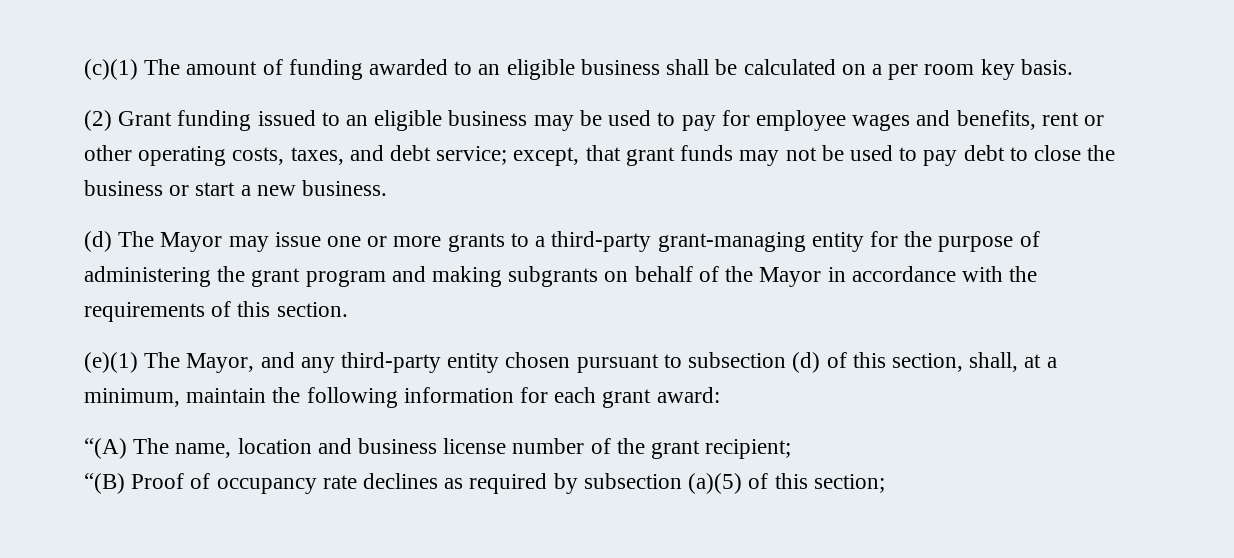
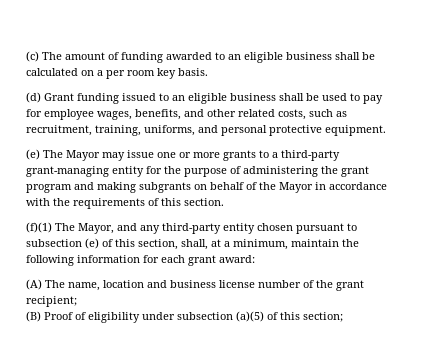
[84,59,138,80] (c)(1) -> [26,51,39,62] (c)
[84,110,112,131] (2) -> [26,92,41,103] (d)
[533,115,574,131] may -> [279,93,304,101] shall
[852,110,1104,131] [84,145,1116,166] [84,180,388,196] [84,231,112,252] wages and benefits, rent or other operating costs, taxes, and debt service; except, that grant funds may not be used to pay debt to close the business or start a new business. // (d) -> [97,109,347,120] [26,125,386,136] [26,149,40,160] wages, benefits, and other related costs, such as recruitment, training, uniforms, and personal protective equipment. // (e)
[84,352,138,373] (e)(1) -> [26,222,52,233] (f)(1)
[792,352,821,373] (d) -> [85,238,99,249] (e)
[84,438,127,459] “(A) -> [26,279,42,290] (A)
[84,473,125,494] “(B) -> [26,311,41,322] (B)
[216,473,578,494] occupancy rate declines as required by -> [88,312,175,323] eligibility under

